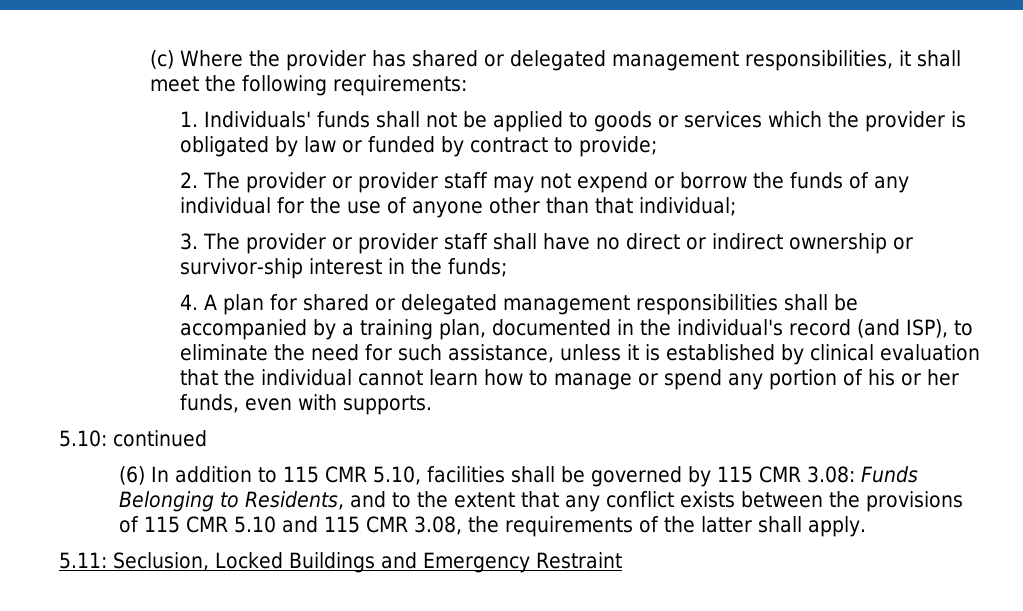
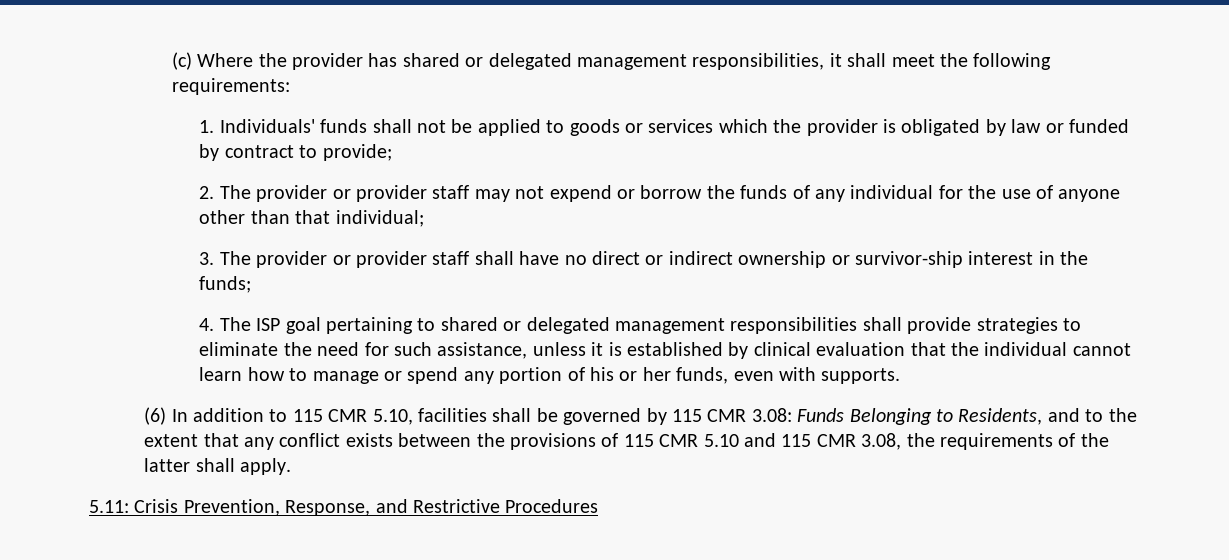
[203,294,297,315] A plan for -> [219,317,436,334] The ISP goal pertaining to
[833,294,858,311] [179,319,948,340] be accompanied by a training plan, documented in the individual's record (and ISP), -> [907,317,1058,334] provide strategies
[59,430,207,447] // 5.10: continued -> (901, 376) none
[113,552,622,573] Seclusion, Locked Buildings and Emergency Restraint -> [134,499,599,516] Crisis Prevention, Response, and Restrictive Procedures

